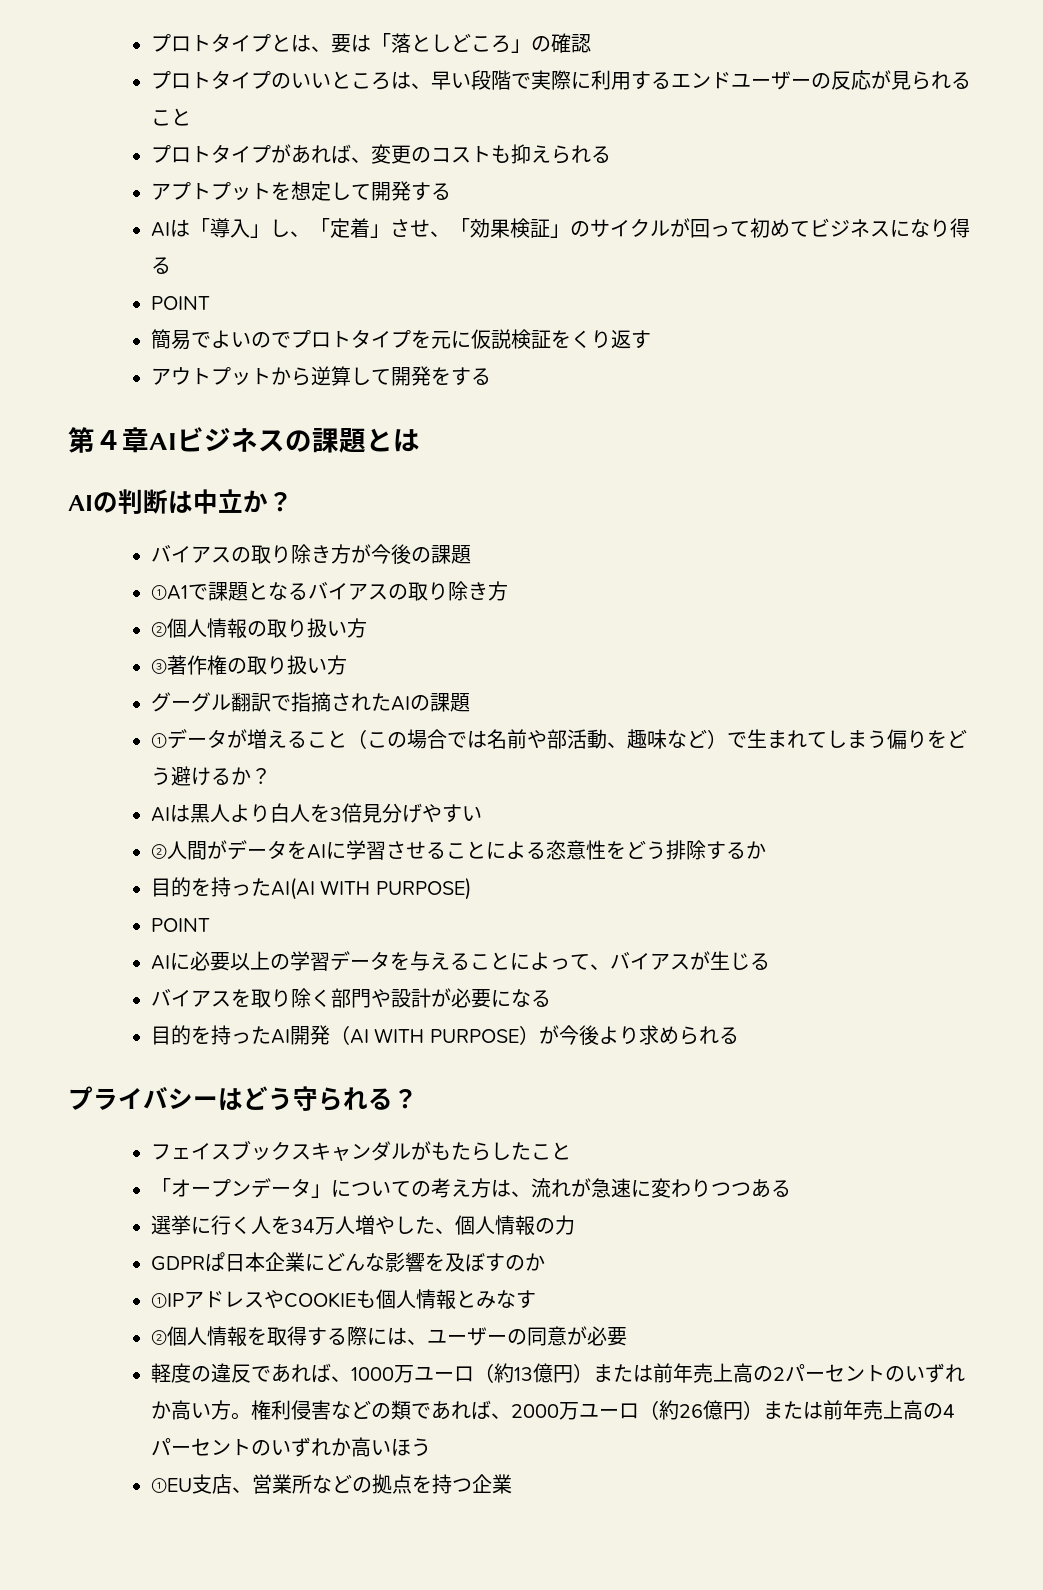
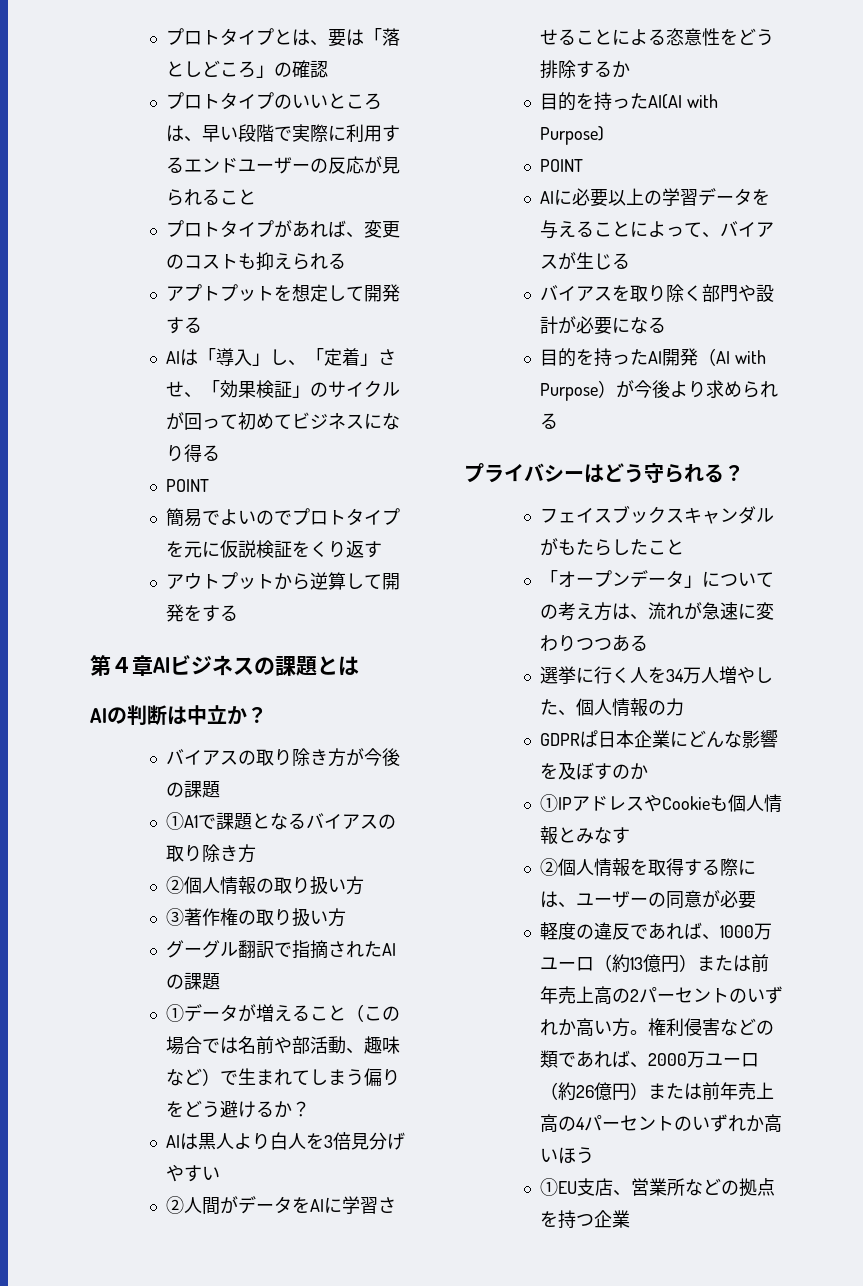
[320,877,471,900] WITH PURPOSE) -> [687,94,719,108] [540,126,605,145] with Purpose)
[374,1028,519,1043] WITH PURPOSE -> [735,350,767,364] [540,383,599,401] with Purpose
[283,1292,356,1308] COOKIE -> [662,796,711,810] Cookie

